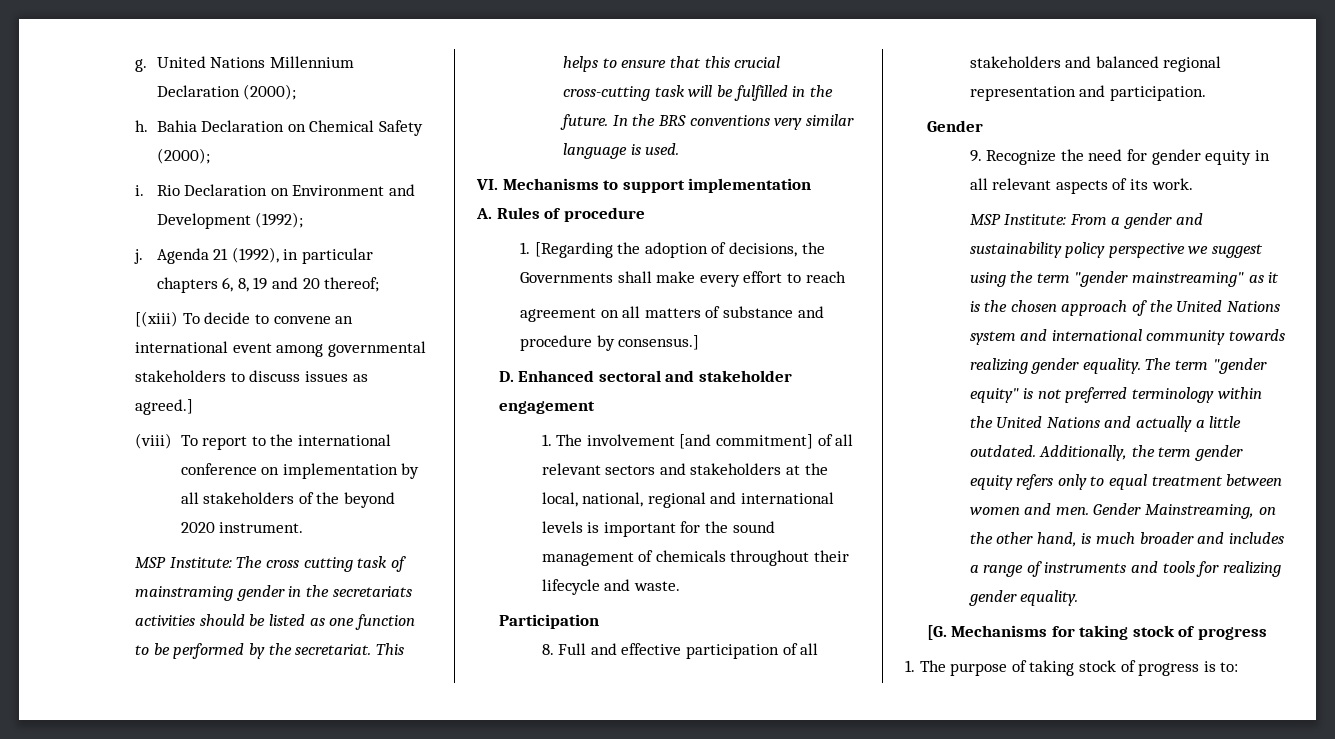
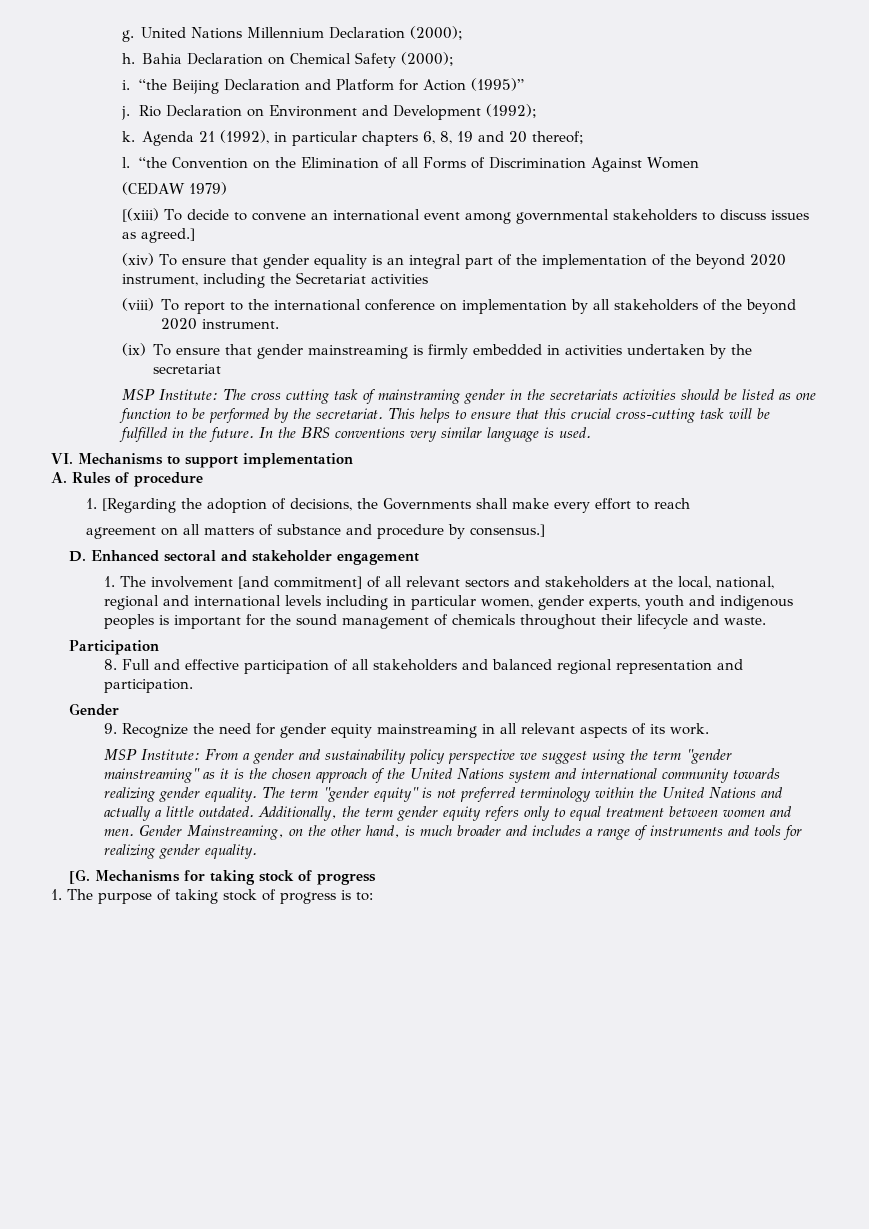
(145, 190) none -> [139,78,525,94] [120,106,130,120] “the Beijing Declaration and Platform for Action (1995)” // j.
[134,249,144,264] j. -> [121,131,135,142] k.
(380, 284) none -> [121,157,700,172] [121,182,227,195] // l. “the Convention on the Elimination of all Forms of Discrimination Against Women // (CEDAW 1979)
(194, 407) none -> [121,253,786,269] [121,272,428,288] // (xiv) To ensure that gender equality is an integral part of the implementation of the beyond 2020 instrument, including the Secretariat activities
(304, 527) none -> [121,343,753,359] [153,364,222,374] // (ix) To ensure that gender mainstreaming is firmly embedded in activities undertaken by the secretariat
(583, 527) none -> [325,595,793,610] [103,614,154,629] including in particular women, gender experts, youth and indigenous peoples
(1252, 157) none -> [376,724,477,738] mainstreaming

